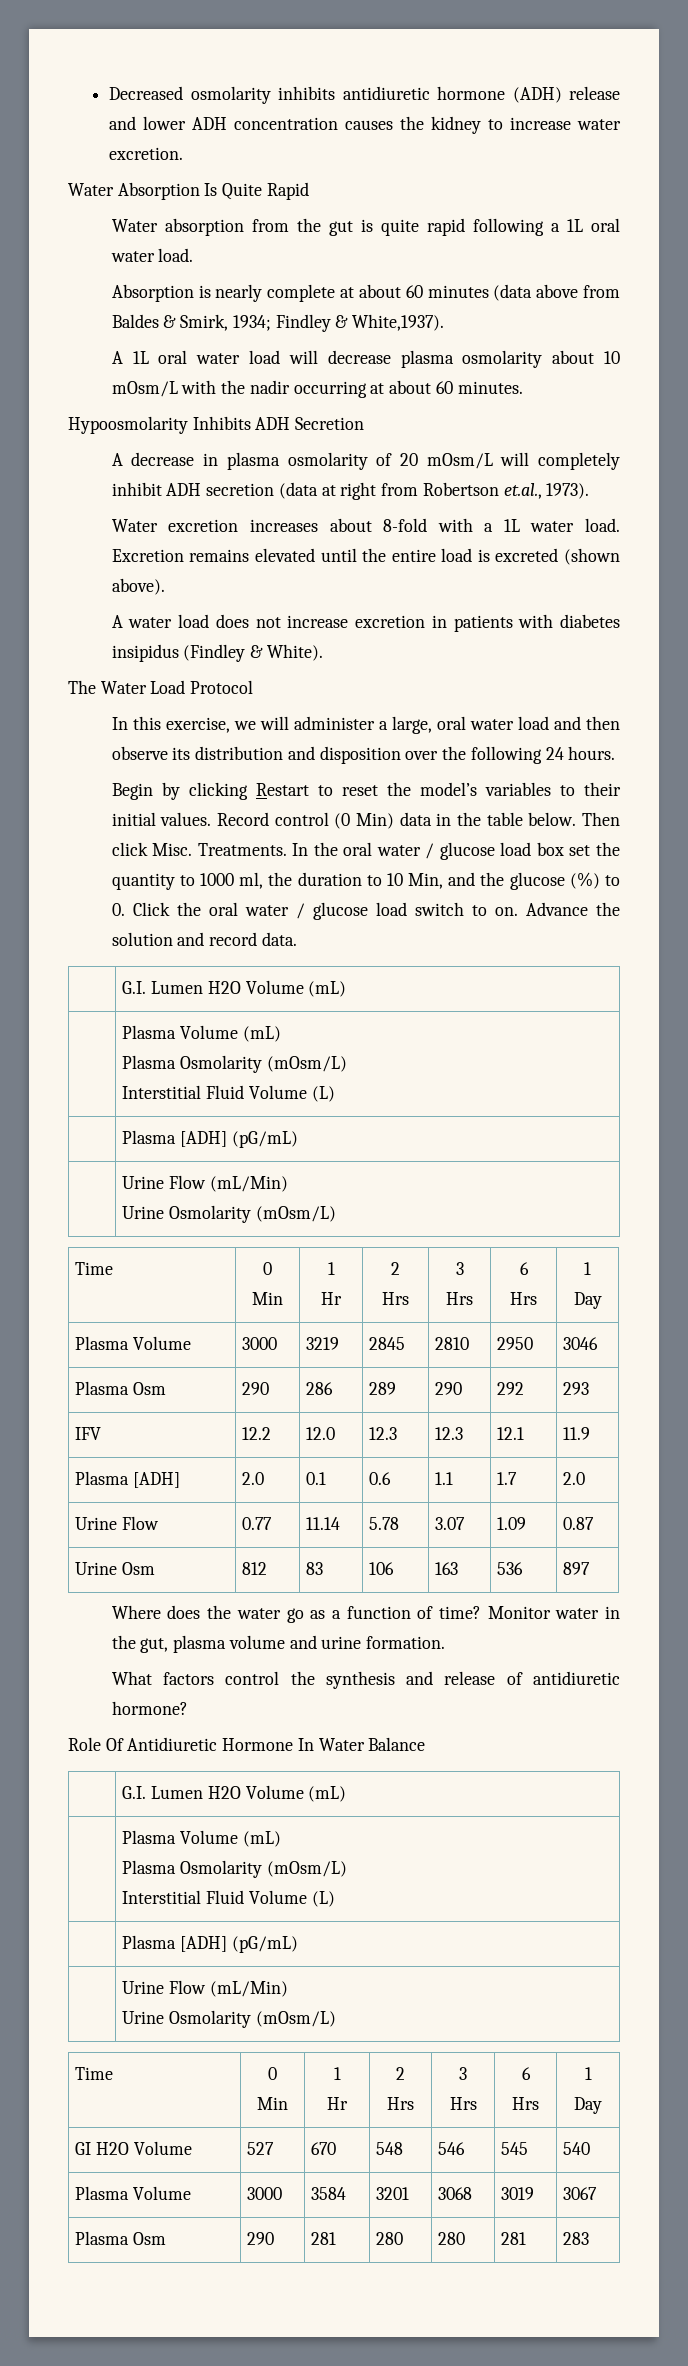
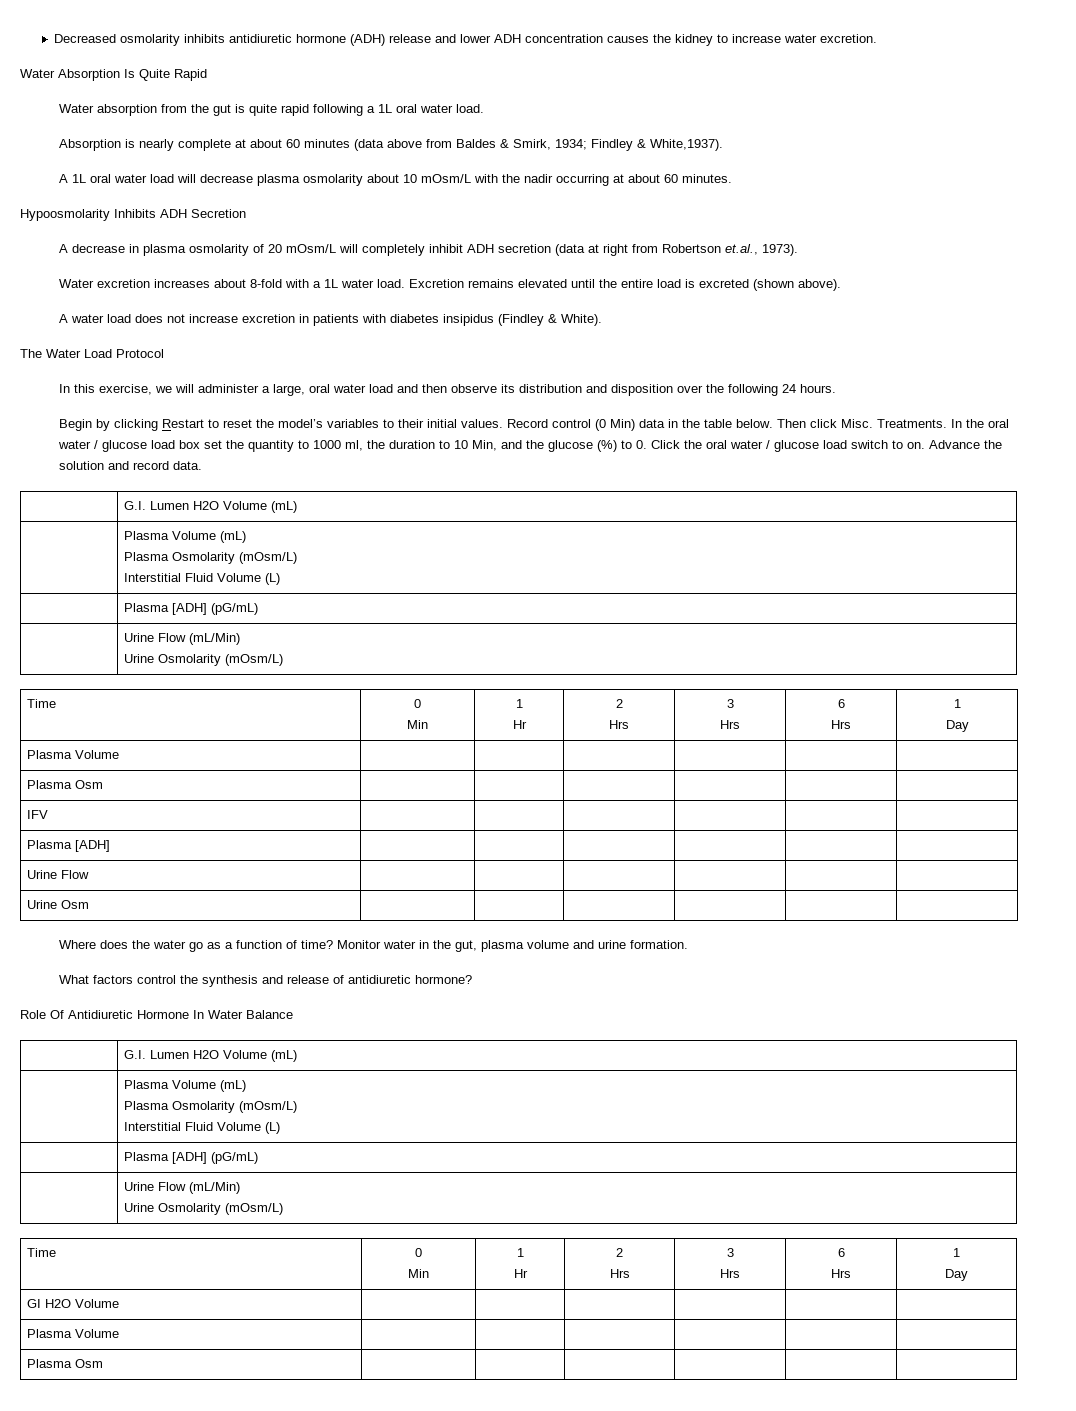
[242,1337,278,1350] [306,1337,340,1350] [369,1337,406,1350] [435,1337,470,1350] [497,1337,534,1350] [563,1337,599,1350] [75,1381,167,1395] [242,1382,270,1395] [306,1382,334,1395] [369,1382,397,1395] [435,1382,463,1395] [497,1382,525,1395] [563,1382,590,1395] [75,1427,102,1440] [242,1427,272,1440] [306,1427,336,1440] [369,1427,398,1440] [435,1427,464,1440] [497,1427,525,1440] [563,1427,591,1440] [75,1471,181,1488] [242,1472,265,1485] [306,1472,327,1485] [369,1472,392,1485] [435,1472,454,1485] [497,1472,518,1485] [563,1472,586,1485] [75,1516,160,1530] [242,1517,273,1530] [306,1517,341,1530] [369,1517,400,1530] [435,1517,466,1530] [497,1517,527,1530] [563,1517,595,1530] [75,1562,156,1575] [242,1562,268,1575] [306,1562,324,1575] [369,1562,395,1575] [435,1562,459,1575] [497,1562,524,1575] [563,1562,591,1575] 3000 | 3219 | 2845 | 2810 | 2950 | 3046 // Plasma Osm | 290 | 286 | 289 | 290 | 292 | 293 // IFV | 12.2 | 12.0 | 12.3 | 12.3 | 12.1 | 11.9 // Plasma [ADH] | 2.0 | 0.1 | 0.6 | 1.1 | 1.7 | 2.0 // Urine Flow | 0.77 | 11.14 | 5.78 | 3.07 | 1.09 | 0.87 // Urine Osm | 812 | 83 | 106 | 163 | 536 | 897 -> [27,780,104,789] [27,810,49,819] [27,840,111,852] [27,870,90,879] [27,900,90,909] | | | | | // Plasma Osm | | | | | | // IFV | | | | | | // Plasma [ADH] | | | | | | // Urine Flow | | | | | | // Urine Osm | | | | | |
[247,2142,275,2155] [311,2142,337,2155] [376,2142,404,2155] [438,2142,466,2155] [501,2142,529,2155] [563,2142,591,2155] [75,2186,192,2200] [247,2187,283,2200] [311,2187,347,2200] [376,2187,410,2200] [438,2187,473,2200] [501,2187,535,2200] [563,2187,598,2200] [75,2231,167,2245] [247,2232,275,2245] [311,2232,337,2245] [376,2232,404,2245] [438,2232,466,2245] [501,2232,527,2245] [563,2232,590,2245] 527 | 670 | 548 | 546 | 545 | 540 // Plasma Volume | 3000 | 3584 | 3201 | 3068 | 3019 | 3067 // Plasma Osm | 290 | 281 | 280 | 280 | 281 | 283 -> [27,1329,120,1338] [27,1359,104,1368] | | | | | // Plasma Volume | | | | | | // Plasma Osm | | | | | |

